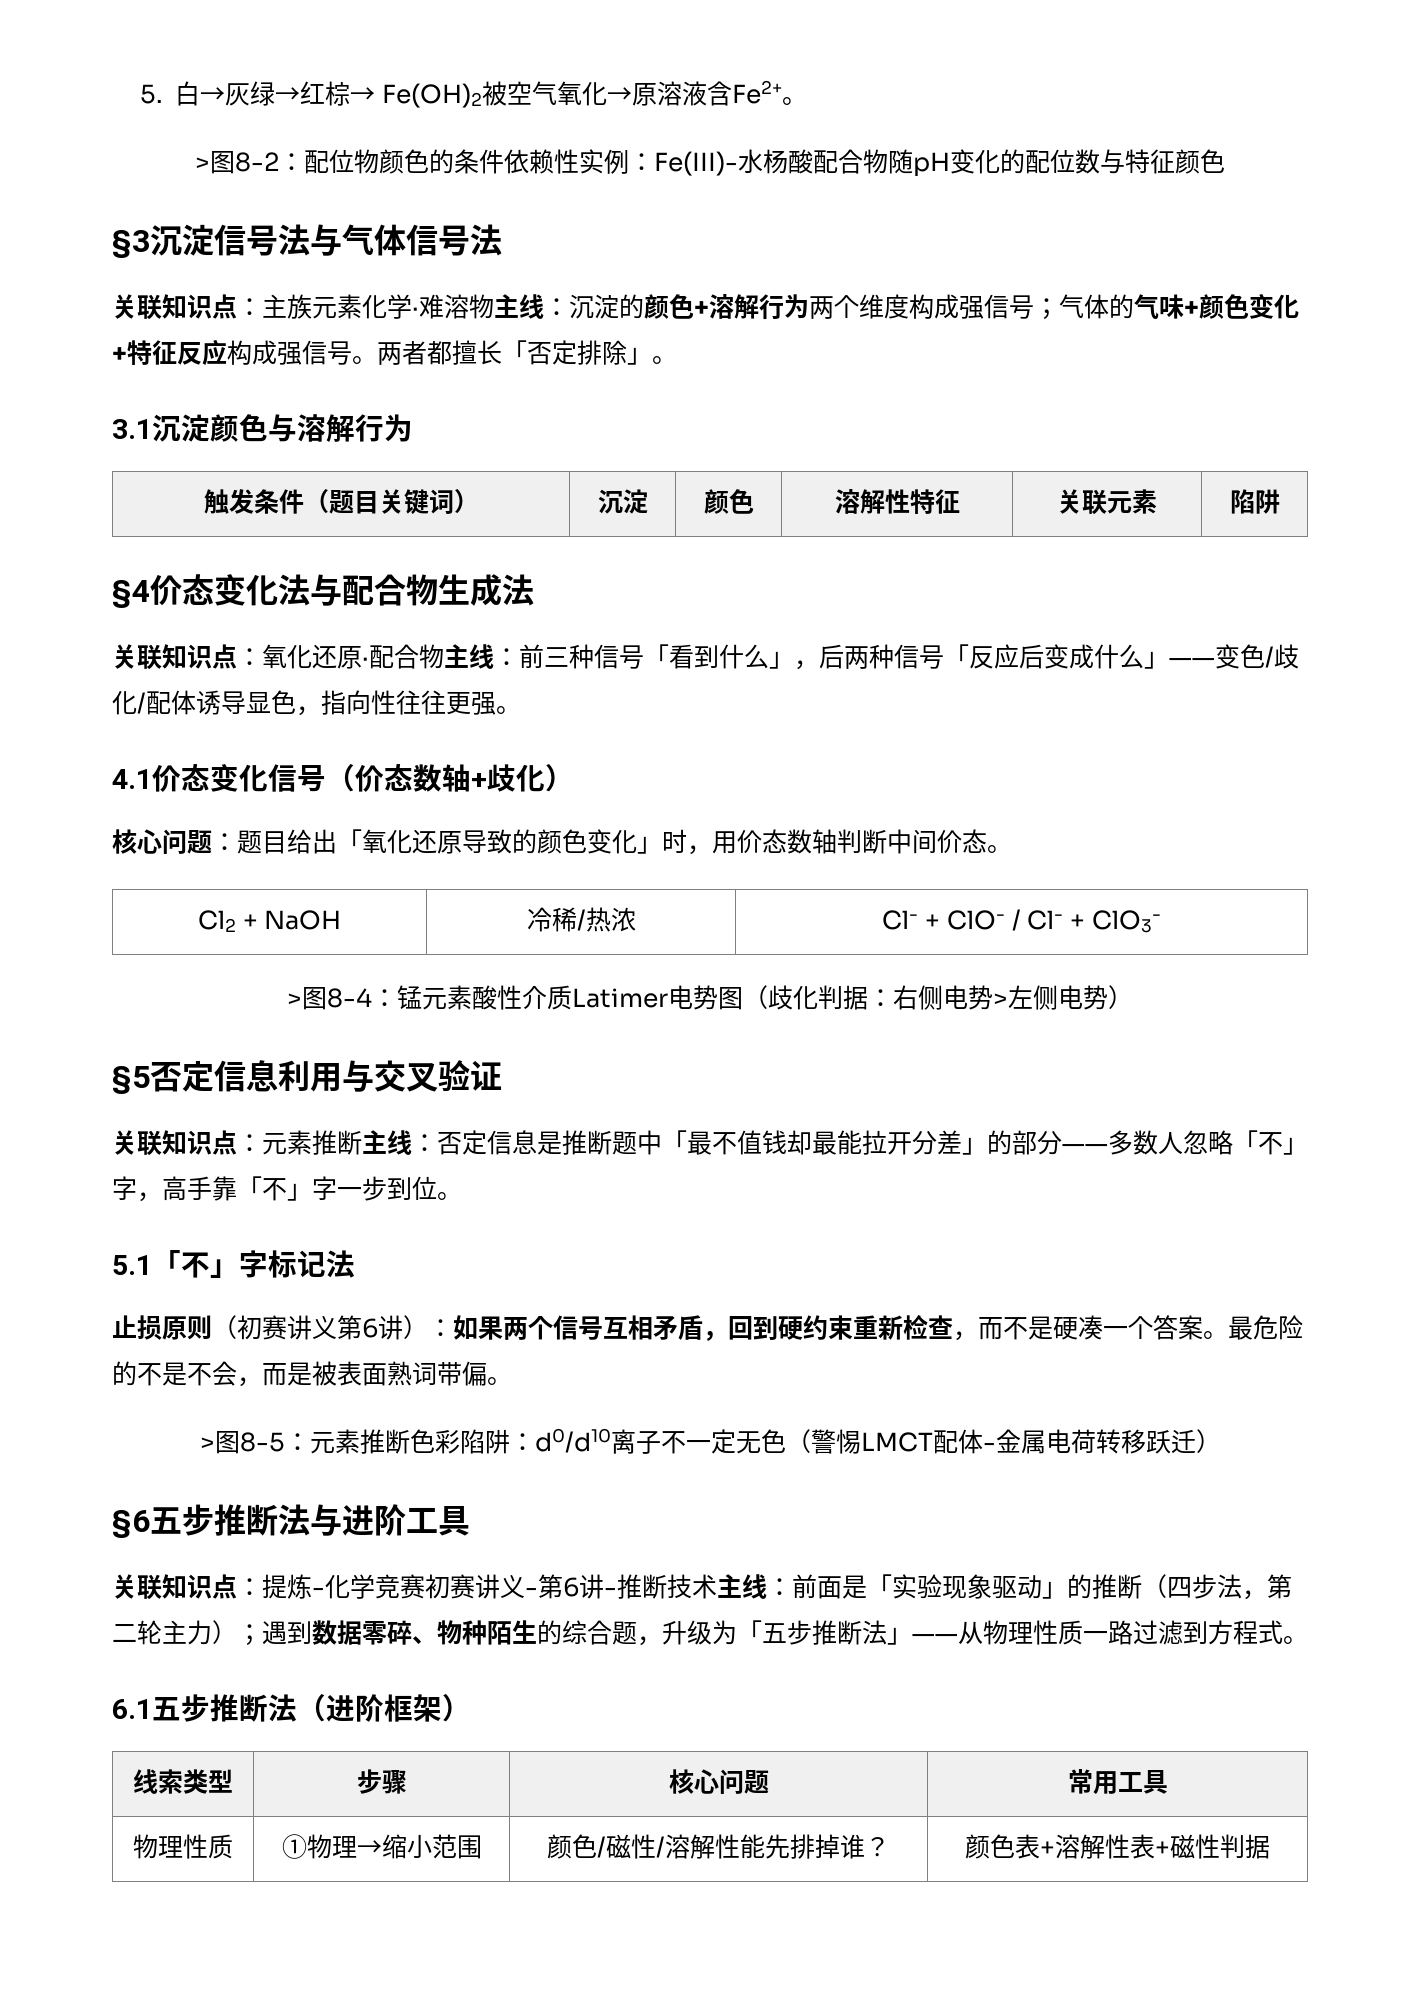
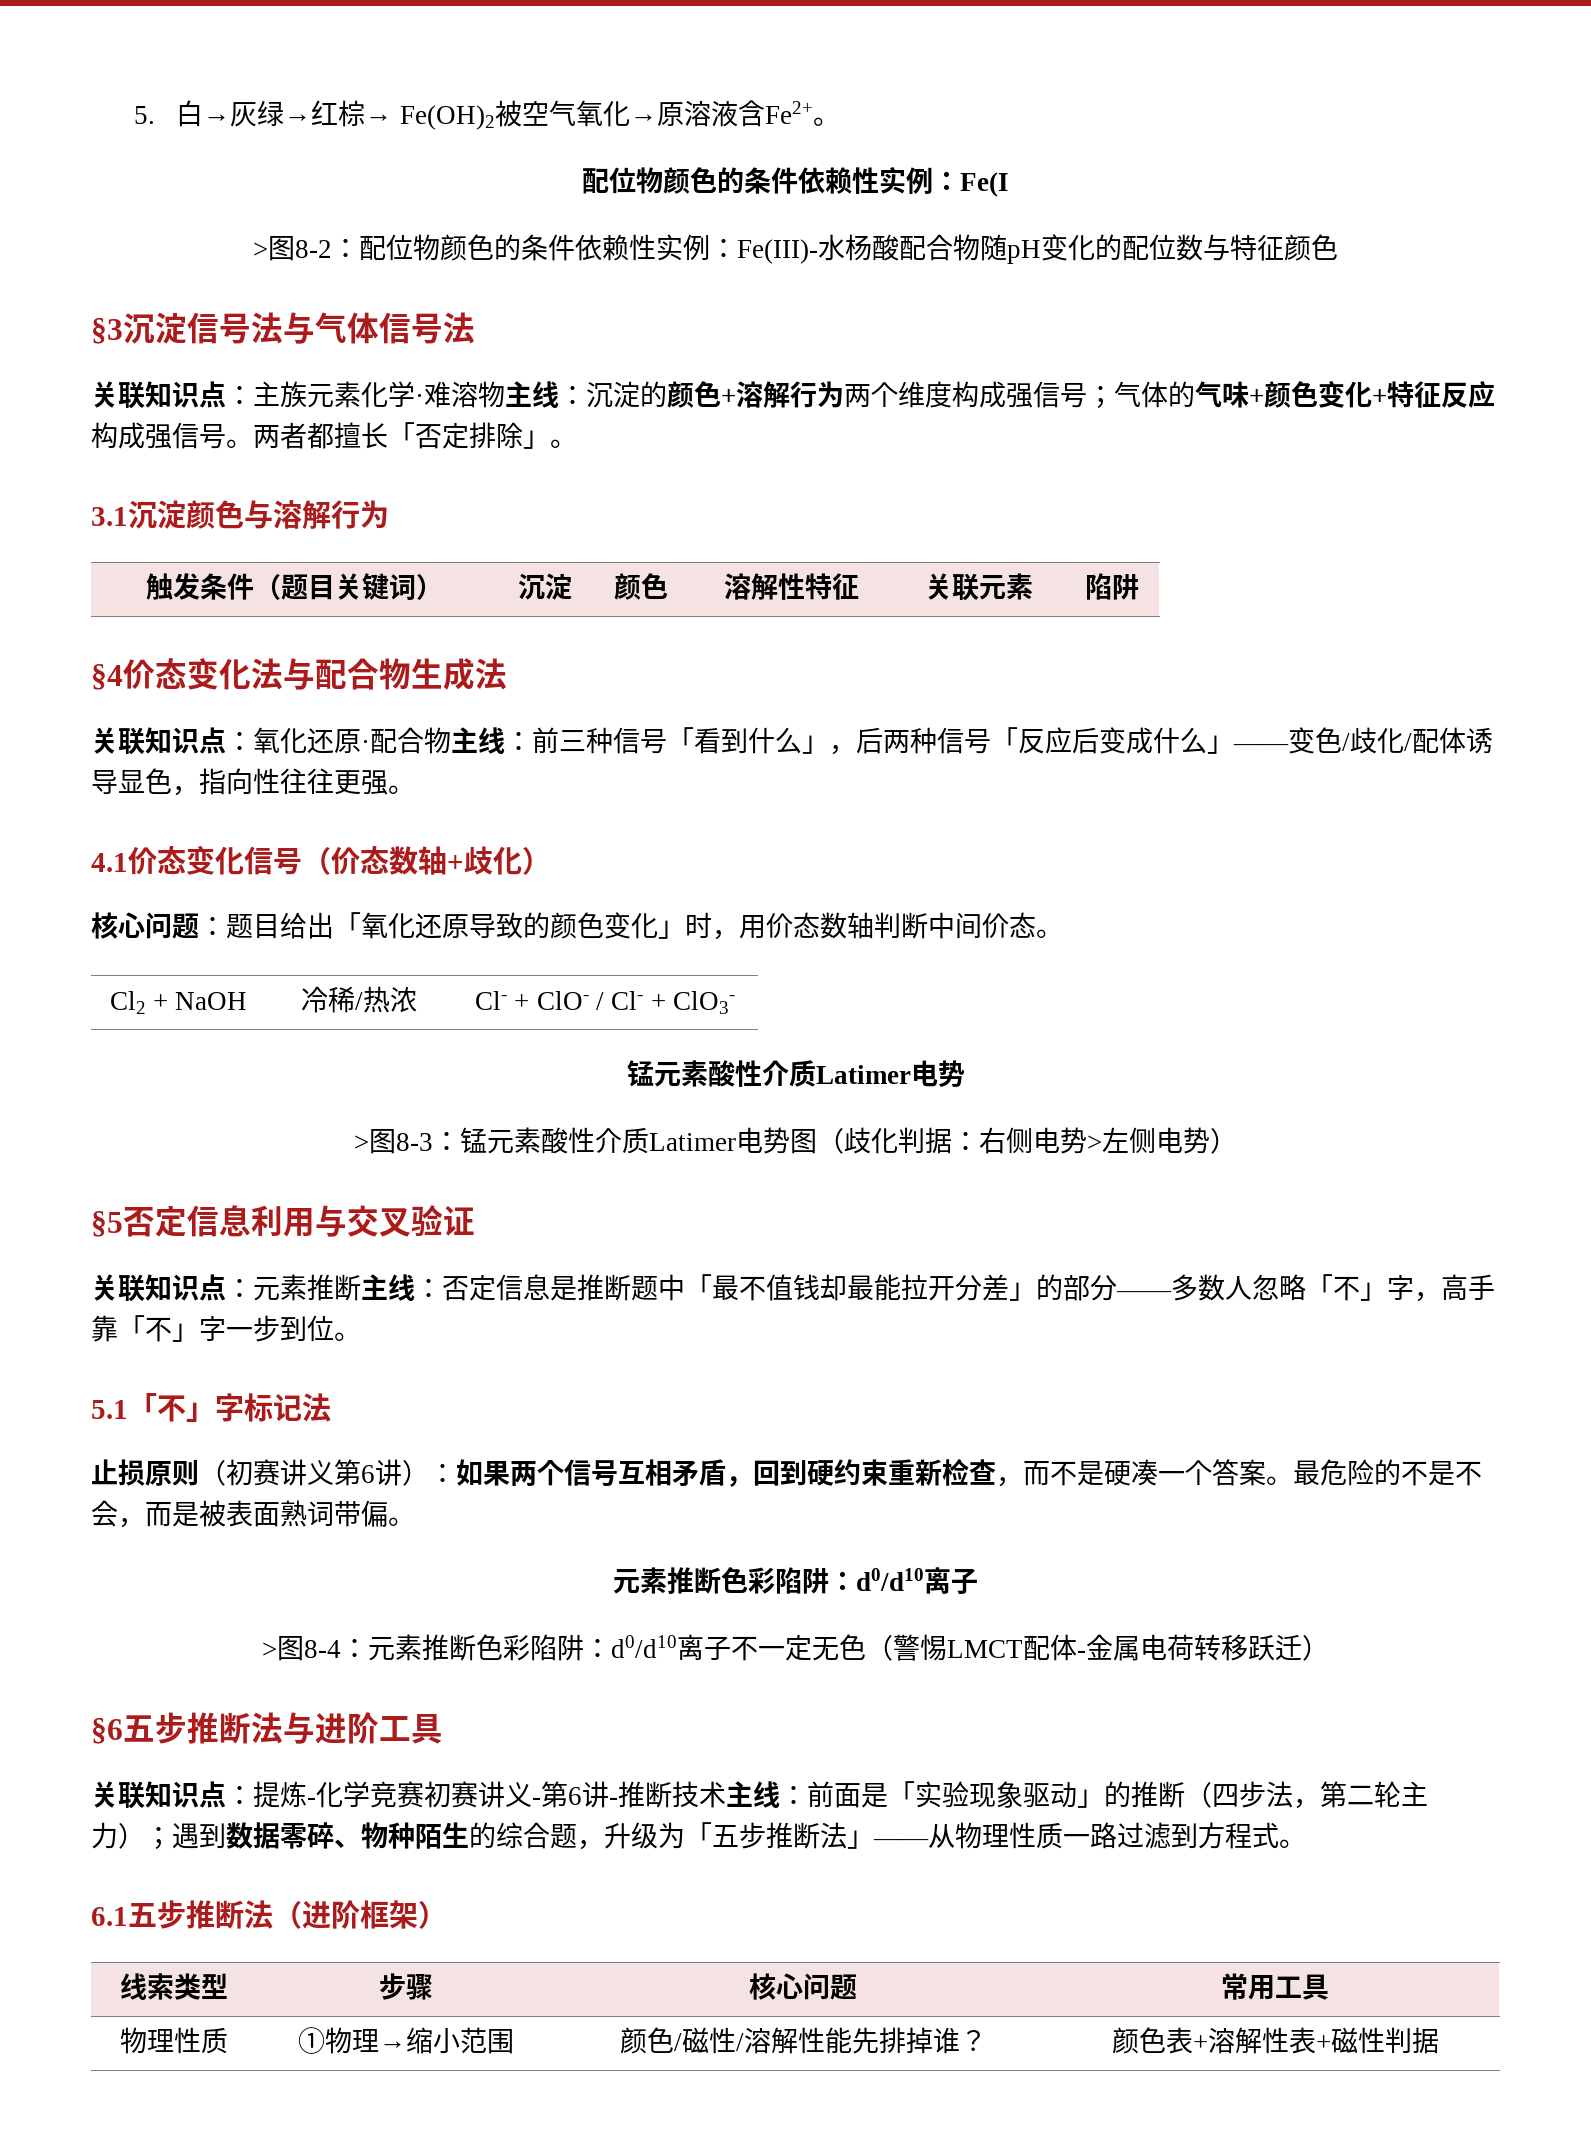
(808, 101) none -> [582,167,1009,197] // 配位物颜色的条件依赖性实例：Fe(I
[287,987,372,1010] // >图8-4 -> [626,1060,965,1087] [354,1129,433,1154] // 锰元素酸性介质Latimer电势 // >图8-3
[199,1431,285,1454] // >图8-5 -> [613,1567,978,1595] [262,1636,341,1661] // 元素推断色彩陷阱：d0/d10离子 // >图8-4

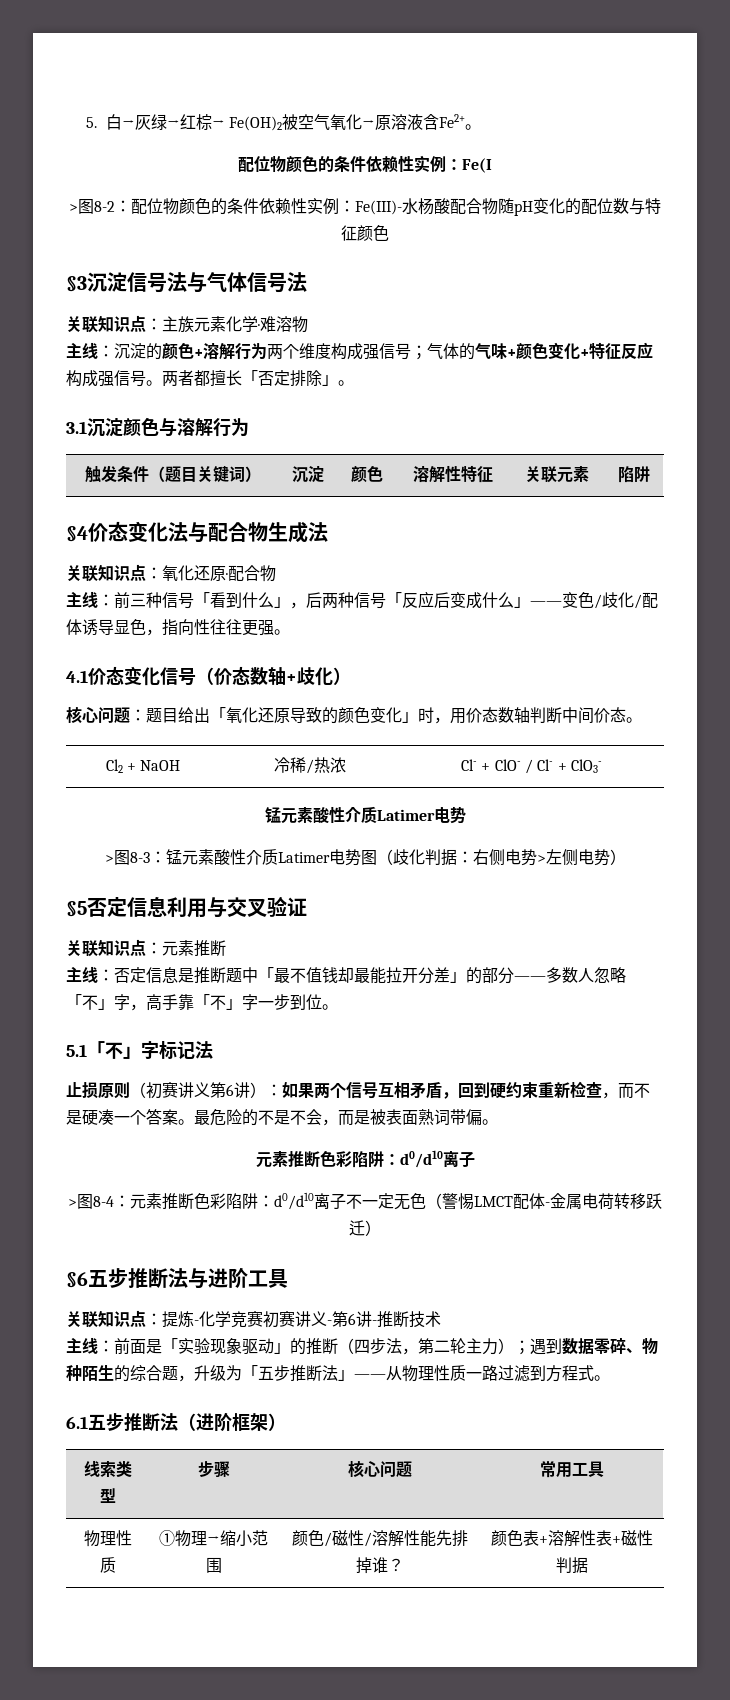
(505, 394) none -> (308, 324) //
(451, 740) none -> (276, 573) //
(361, 1287) none -> (226, 948) //
(726, 1794) none -> (441, 1319) //

